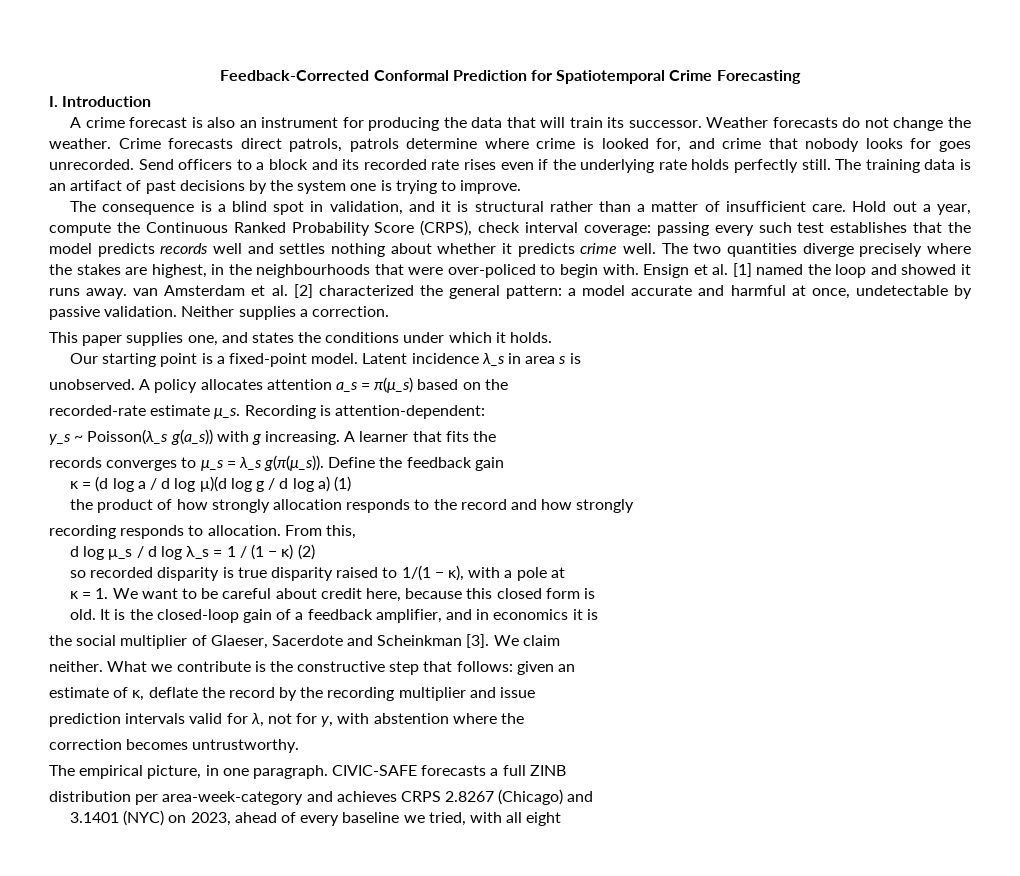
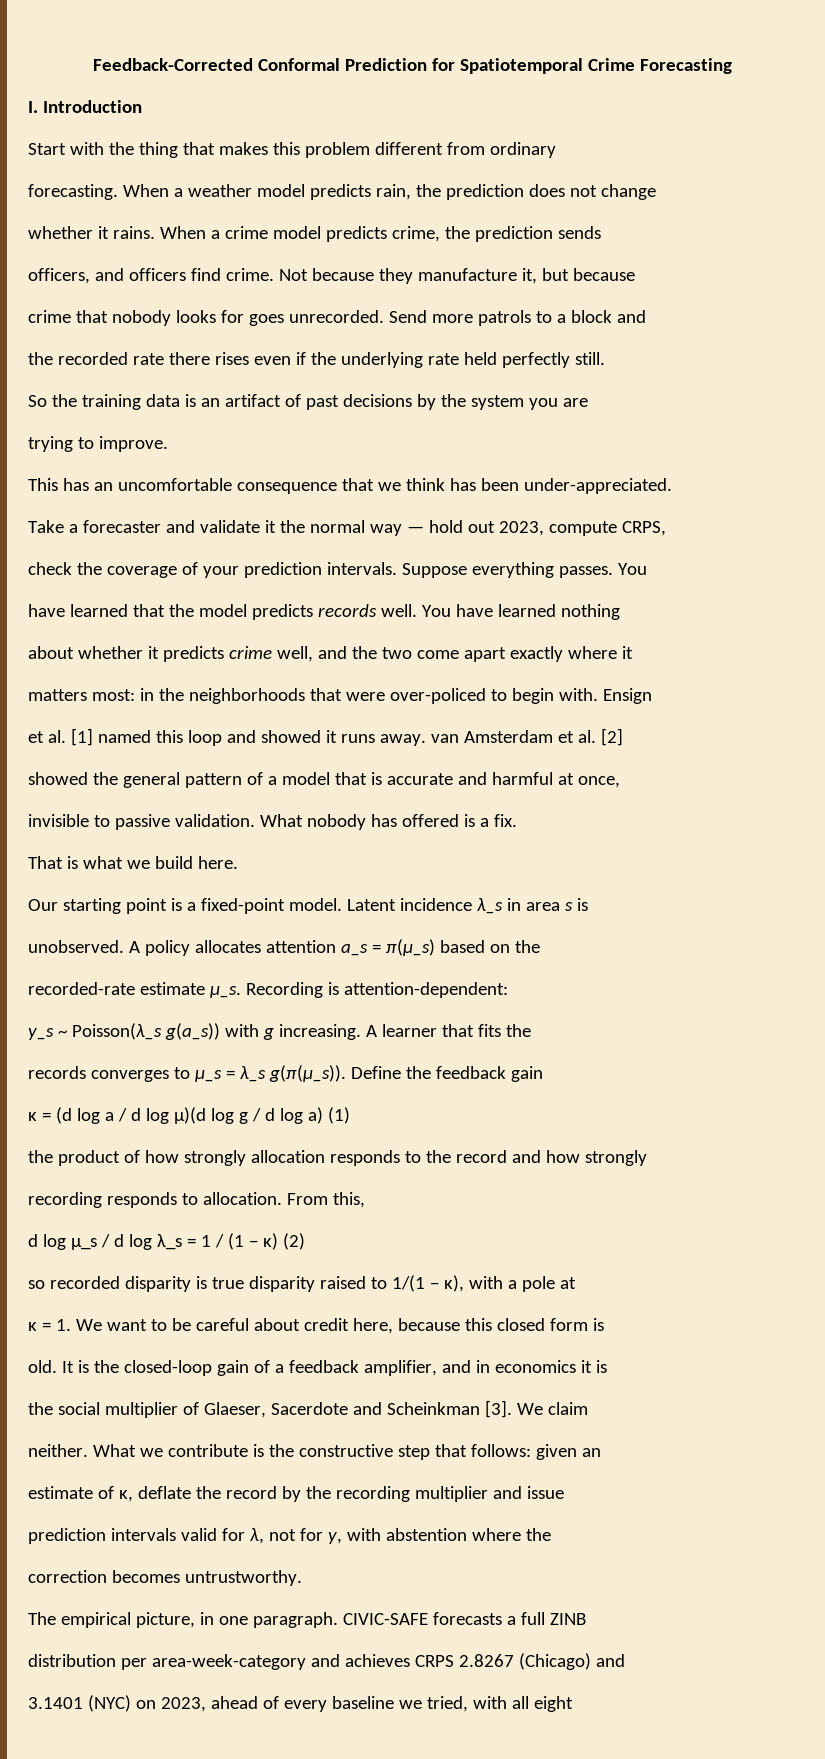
[70,117,971,131] [49,138,715,152] A crime forecast is also an instrument for producing the data that will train its successor. Weather forecasts do not change the weather. Crime forecasts direct patrols, patrols determine where crime is looked for, and -> [28,142,556,158] [28,184,656,200] [28,226,601,242] [28,268,635,284] Start with the thing that makes this problem different from ordinary // forecasting. When a weather model predicts rain, the prediction does not change // whether it rains. When a crime model predicts crime, the prediction sends // officers, and officers find crime. Not because they manufacture it, but because //
[178,159,233,170] officers -> [431,310,531,326] more patrols
[342,159,360,170] its -> [28,352,53,365] // the
(460, 164) none -> [168,352,210,365] there
[691,159,730,170] holds -> [463,352,497,365] held
[835,159,862,170] The -> [28,394,77,407] // So the
[350,180,392,191] one is -> [528,398,588,410] you are //
[70,201,971,215] [49,220,908,236] The consequence is a blind spot in validation, and it is structural rather than a matter of insufficient care. Hold out a year, compute the Continuous Ranked Probability Score (CRPS), check interval coverage: passing every such test establishes -> [28,478,672,494] [28,520,666,536] [28,562,647,578] [28,604,128,617] This has an uncomfortable consequence that we think has been under-appreciated. // Take a forecaster and validate it the normal way — hold out 2023, compute CRPS, // check the coverage of your prediction intervals. Suppose everything passes. You // have learned
[212,243,326,254] well and settles -> [380,604,556,617] well. You have learned
(385, 250) none -> (620, 612) //
[623,243,971,257] [49,264,207,278] well. The two quantities diverge precisely where the stakes are highest, -> [276,646,633,662] [28,689,135,701] well, and the two come apart exactly where it // matters most:
[256,264,371,278] neighbourhoods -> [188,688,305,704] neighborhoods
(690, 271) none -> (652, 696) //
[807,264,831,275] the -> [155,730,183,743] this
[318,285,414,296] characterized -> [28,772,88,785] // showed
[506,285,626,299] pattern: a model -> [184,772,382,788] pattern of a model that is
[855,285,972,299] [49,306,389,320] [49,332,553,346] undetectable by passive validation. Neither supplies a correction. // This paper supplies one, and states the conditions under which it holds. -> [28,814,517,830] [28,856,238,869] // invisible to passive validation. What nobody has offered is a fix. // That is what we build here.

